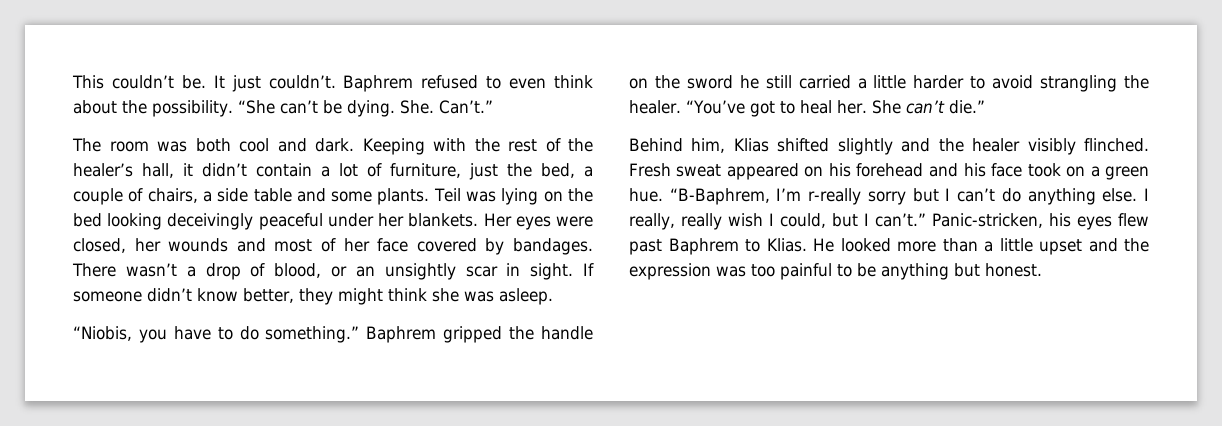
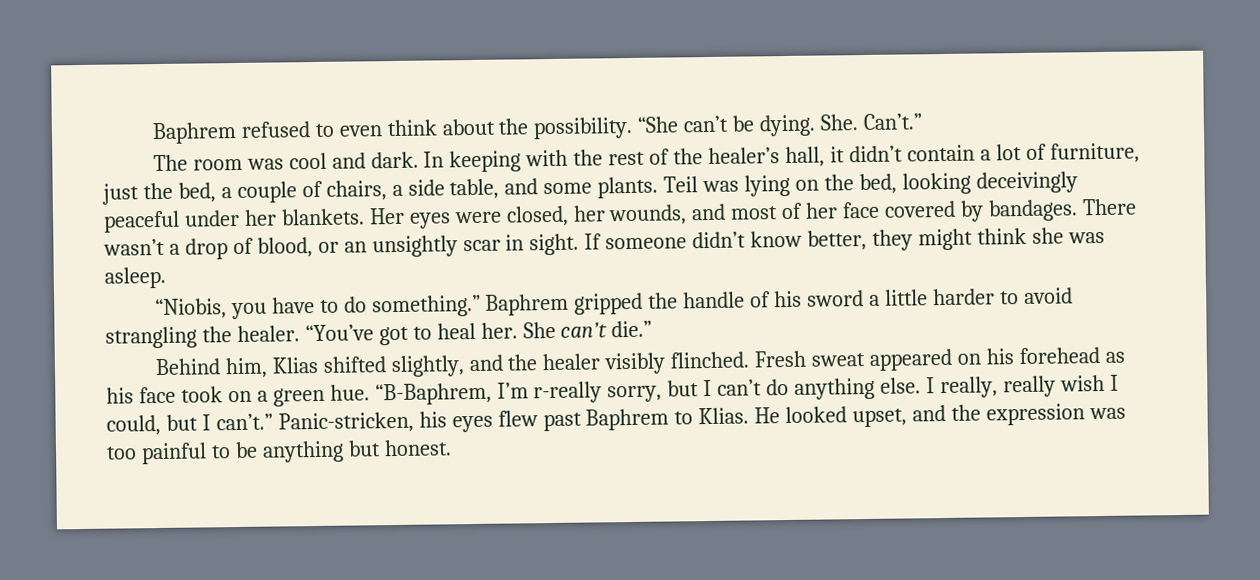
[72,75,336,92] This couldn’t be. It just couldn’t. -> (151, 133) none
[195,138,231,152] both -> (284, 164) none
[362,138,425,155] Keeping -> [423,150,522,173] In keeping
[253,188,292,202] table -> [449,178,500,200] table,
[73,213,102,227] bed -> [858,173,897,195] bed,
[168,238,229,252] wounds -> [608,204,688,226] wounds,
[629,75,851,89] on the sword he still carried -> [750,290,865,308] of his sword
[837,138,893,155] slightly -> [390,355,465,378] slightly,
[928,163,958,177] and -> [1104,351,1125,363] as
[867,191,906,205] sorry -> [607,385,663,403] sorry,
[897,238,1082,255] more than a little upset -> [852,408,908,428] upset,

